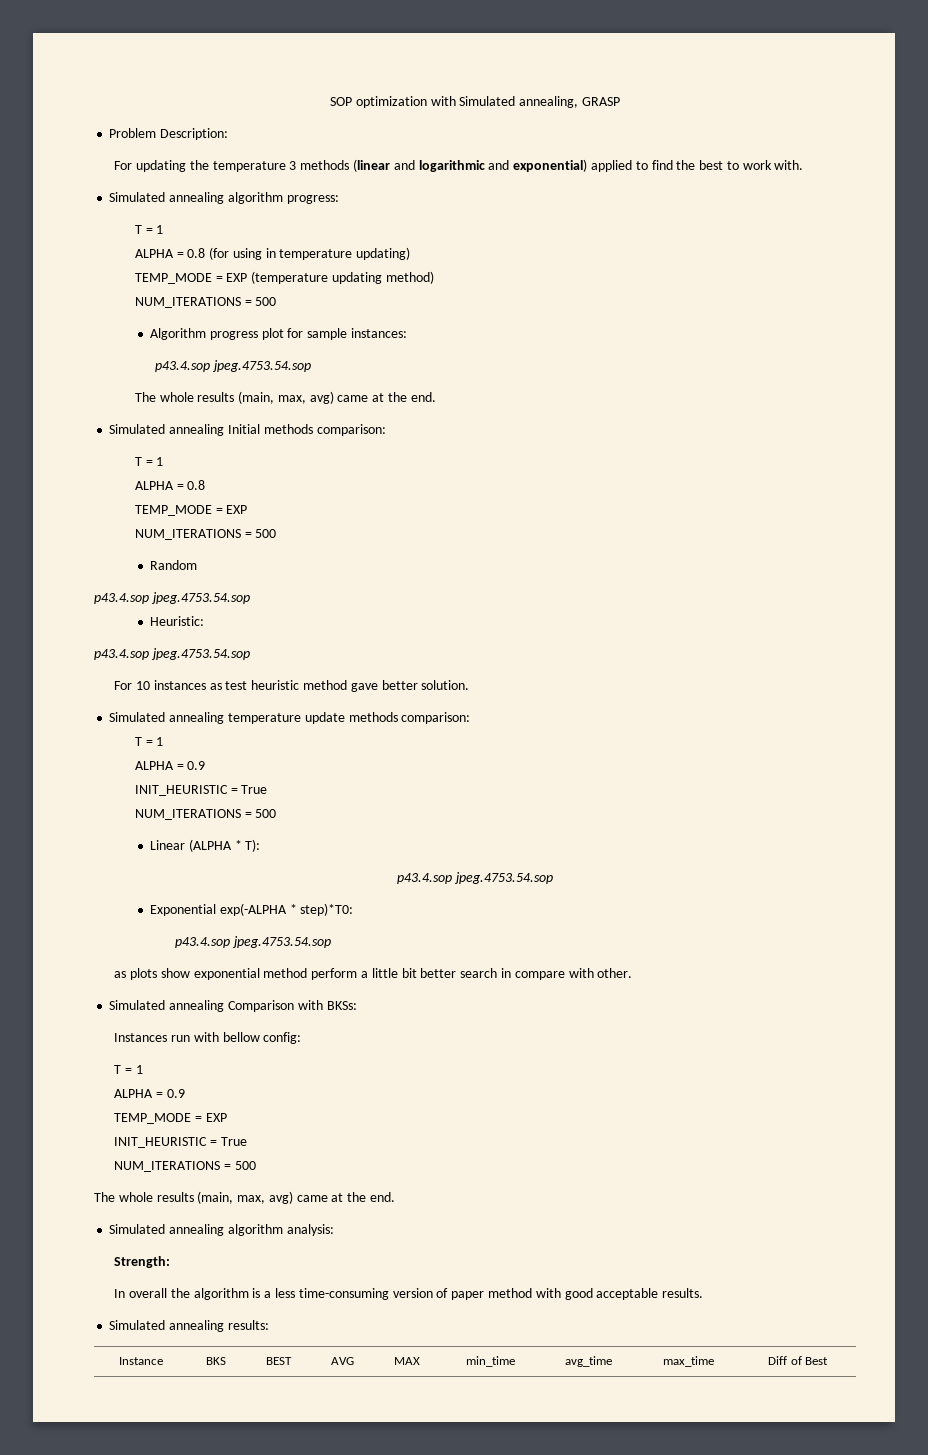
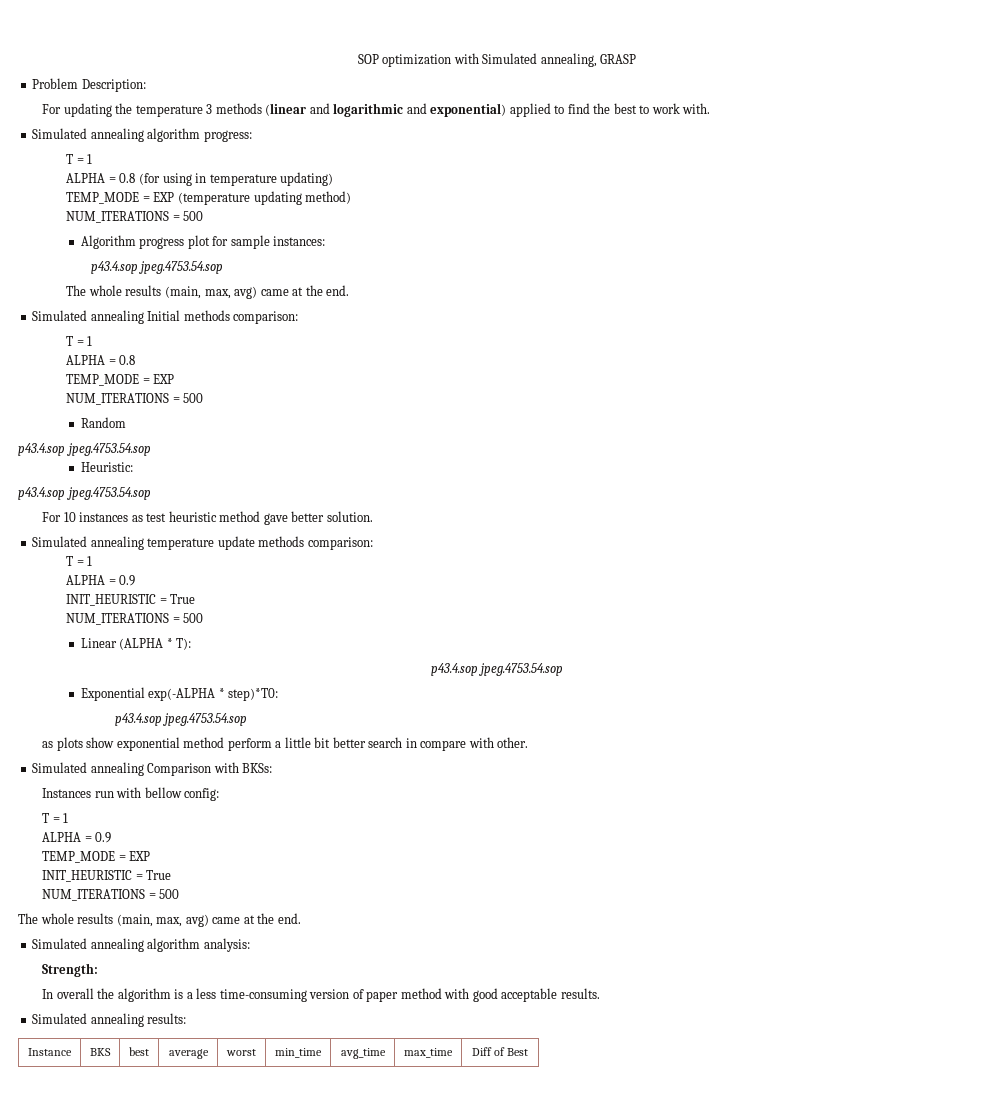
[265,1357,292,1365] [330,1357,354,1365] [394,1357,420,1365] BEST | AVG | MAX -> [129,1047,149,1056] [168,1049,209,1059] [226,1049,256,1056] best | average | worst

